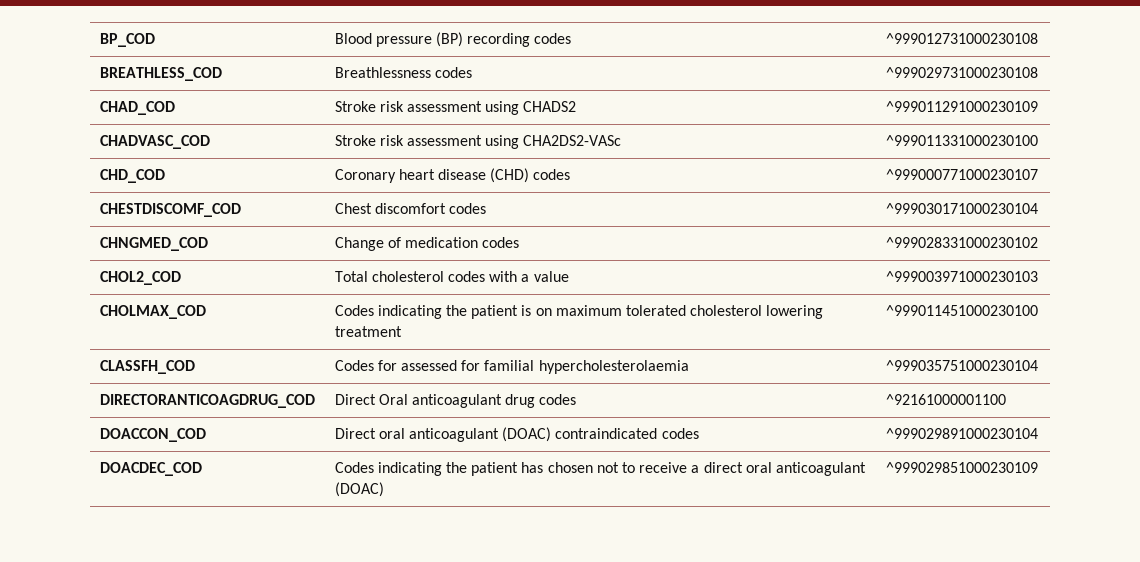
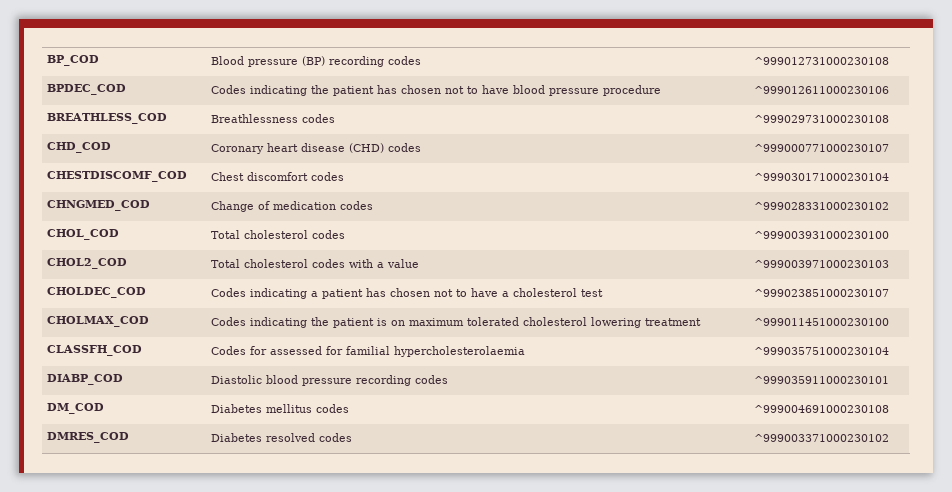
[99,67,222,81] [334,67,472,78] [885,67,1038,78] [99,101,175,115] [334,101,577,115] [885,101,1038,112] [99,135,210,149] [334,135,622,149] [885,135,1038,146] BREATHLESS_COD | Breathlessness codes | ^999029731000230108 // CHAD_COD | Stroke risk assessment using CHADS2 | ^999011291000230109 // CHADVASC_COD | Stroke risk assessment using CHA2DS2-VASc | ^999011331000230100 -> [47,84,127,95] [211,85,662,96] [754,86,890,94] [47,113,168,124] [211,114,336,123] [754,115,890,123] BPDEC_COD | Codes indicating the patient has chosen not to have blood pressure procedure | ^999012611000230106 // BREATHLESS_COD | Breathlessness codes | ^999029731000230108
(1038, 242) none -> [47,229,120,240] [211,230,346,239] [754,231,890,239] // CHOL_COD | Total cholesterol codes | ^999003931000230100
(1038, 276) none -> [47,287,147,298] [211,288,604,299] [754,289,890,297] // CHOLDEC_COD | Codes indicating a patient has chosen not to have a cholesterol test | ^999023851000230107
[99,394,315,408] [334,394,577,408] [885,394,1006,405] [99,428,206,442] [334,427,699,442] [885,428,1038,439] [99,462,202,476] [334,462,866,476] [334,482,384,497] [885,462,1038,473] DIRECTORANTICOAGDRUG_COD | Direct Oral anticoagulant drug codes | ^92161000001100 // DOACCON_COD | Direct oral anticoagulant (DOAC) contraindicated codes | ^999029891000230104 // DOACDEC_COD | Codes indicating the patient has chosen not to receive a direct oral anticoagulant (DOAC) | ^999029851000230109 -> [47,374,124,385] [211,375,449,386] [754,376,890,384] [47,403,105,414] [211,404,350,413] [754,405,890,413] [47,432,130,443] [211,433,353,442] [754,434,890,442] DIABP_COD | Diastolic blood pressure recording codes | ^999035911000230101 // DM_COD | Diabetes mellitus codes | ^999004691000230108 // DMRES_COD | Diabetes resolved codes | ^999003371000230102

